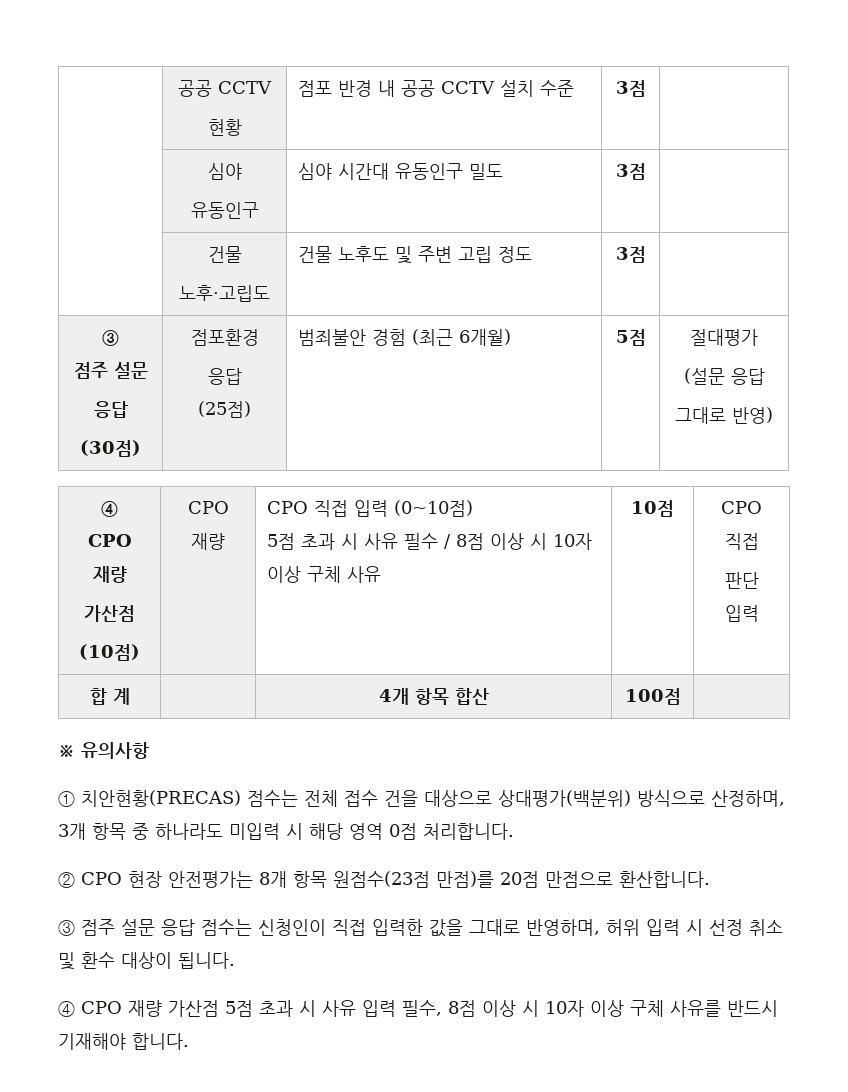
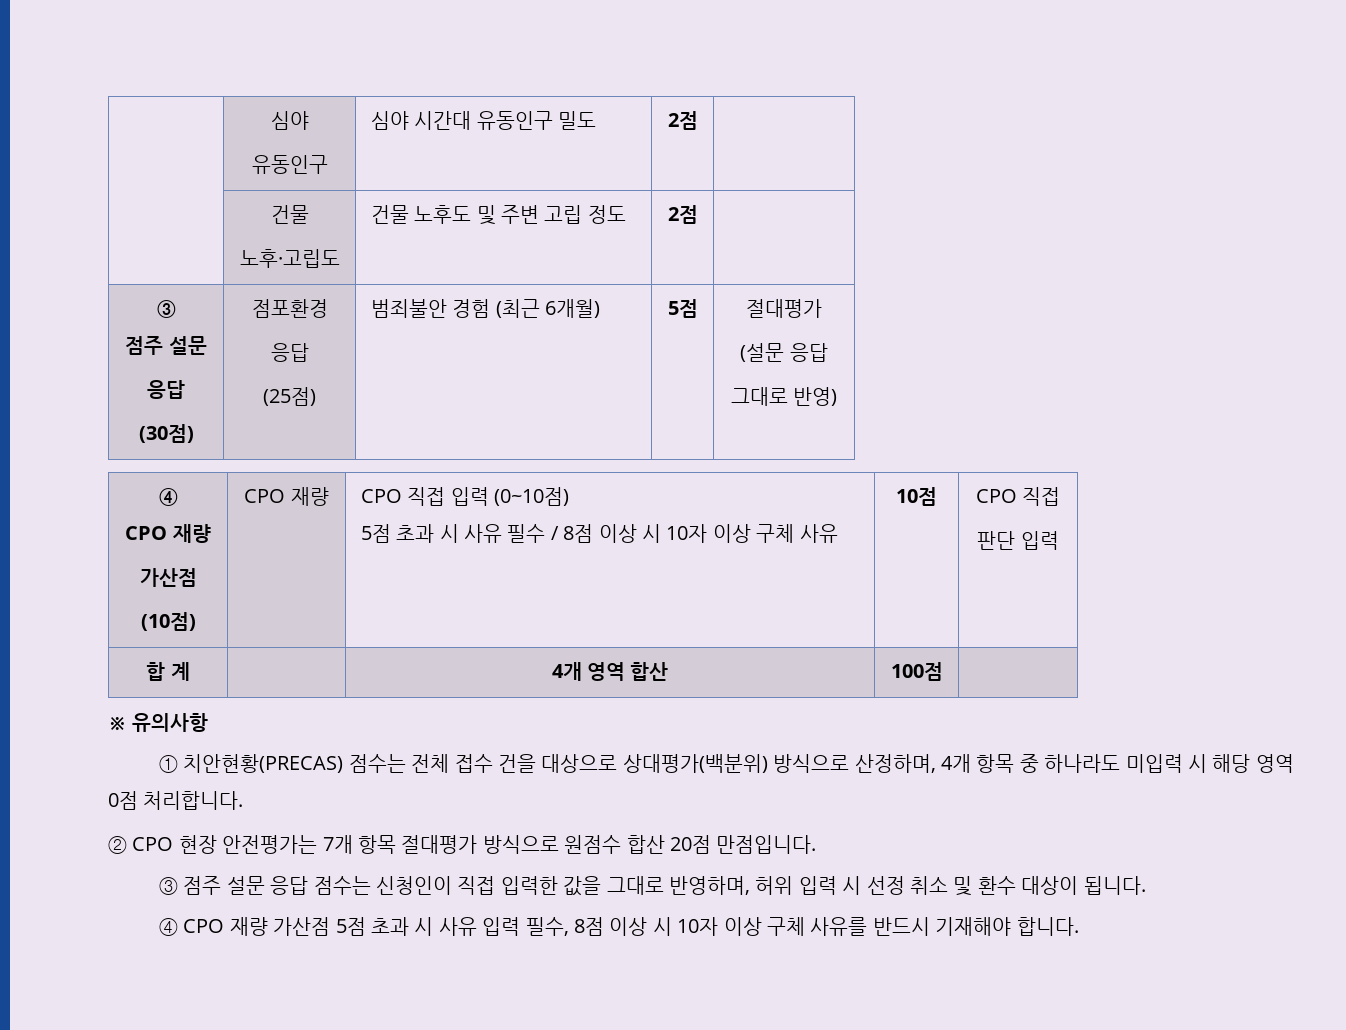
[178,80,272,97] [207,119,242,136] [298,80,575,97] [615,80,646,97] | 공공 CCTV // 현황 | 점포 반경 내 공공 CCTV 설치 수준 | 3점 | // -> (270, 120) none
[615,163,646,180] 3점 -> [667,111,698,130] 2점
[615,246,646,263] 3점 -> [667,205,698,224] 2점
[414,688,449,705] 항목 -> [587,662,625,681] 영역
[58,823,86,840] 3개 -> [940,754,971,773] 4개
[259,871,710,888] 8개 항목 원점수(23점 만점)를 20점 만점으로 환산합니다. -> [322,835,817,854] 7개 항목 절대평가 방식으로 원점수 합산 20점 만점입니다.

